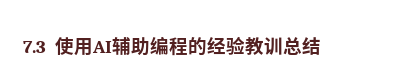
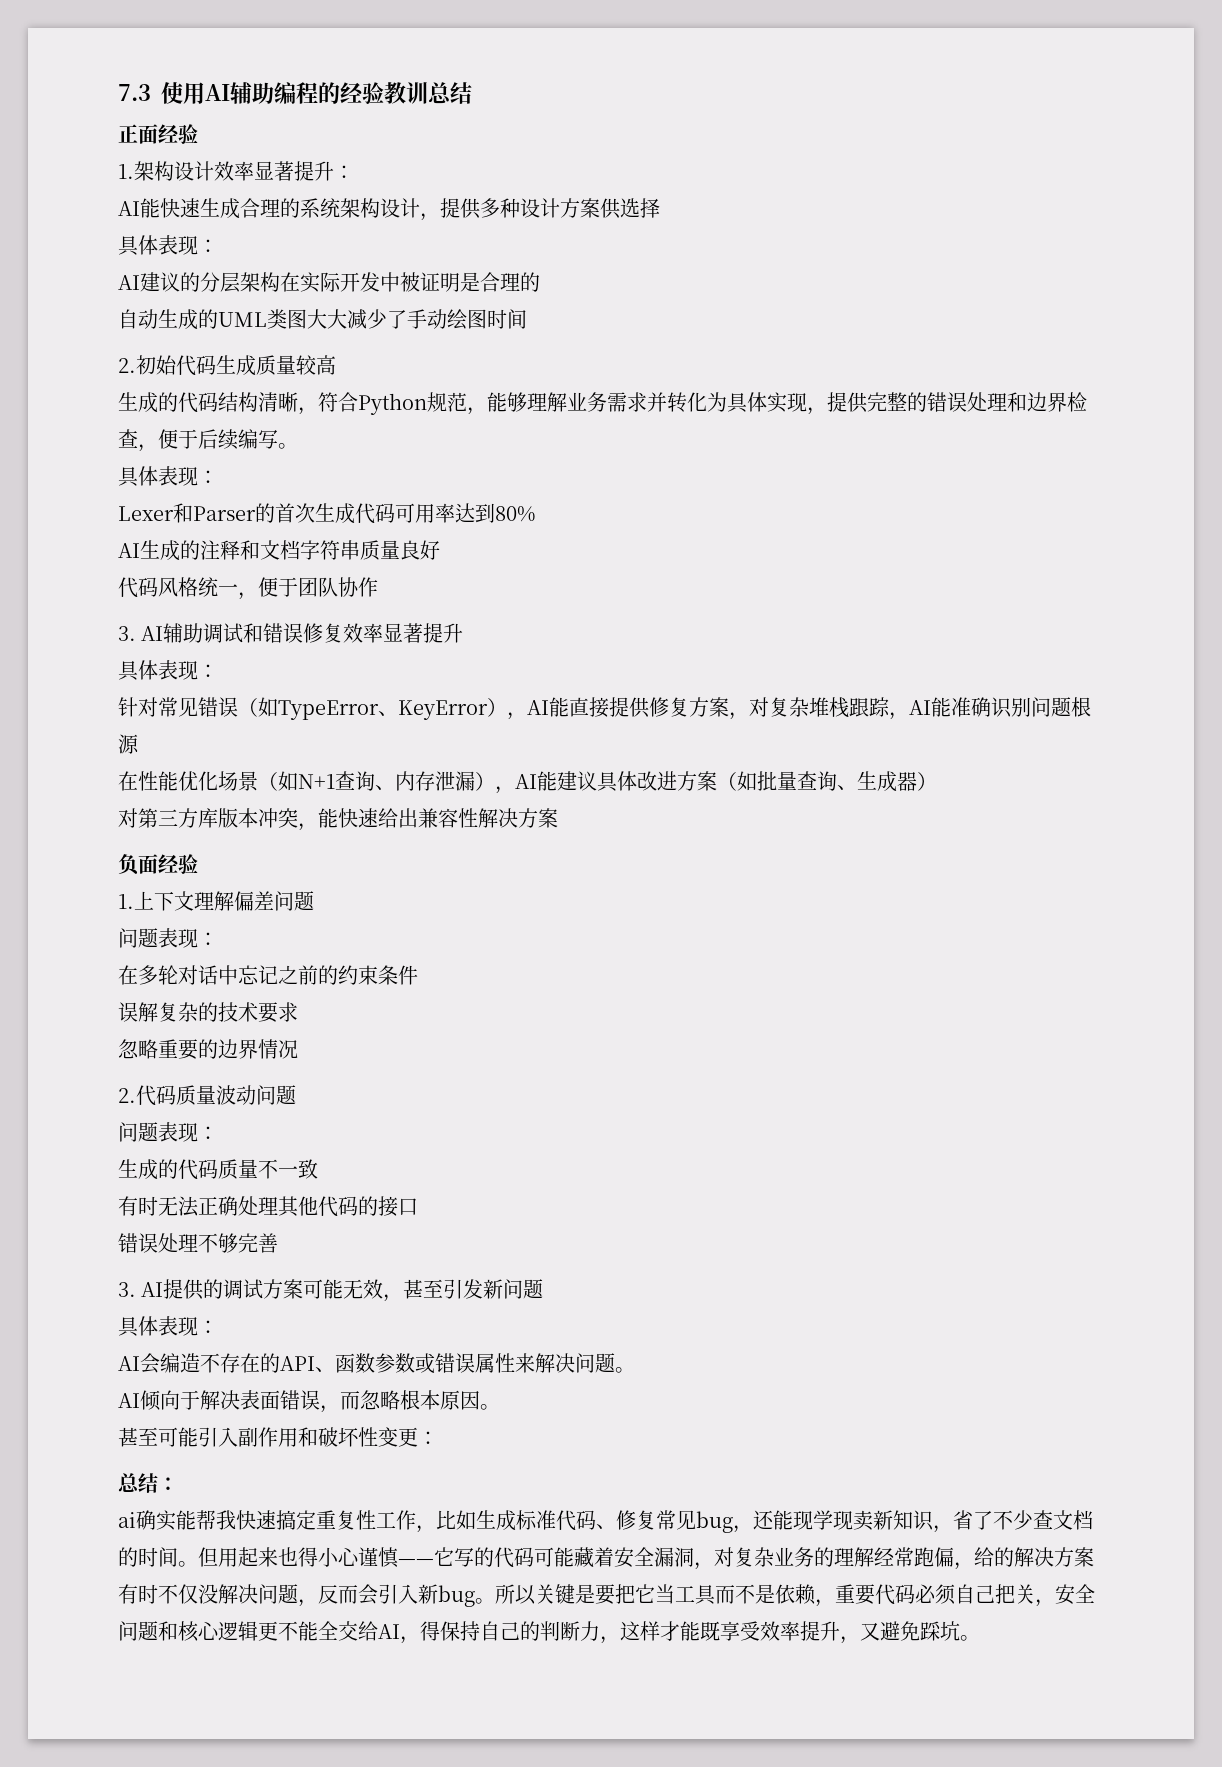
(321, 46) none -> [118,124,198,144] [118,161,354,181] [118,198,660,221] [118,235,218,256] [118,272,540,293] [118,309,527,330] [118,355,336,376] [118,392,1087,415] [118,429,298,452] [118,466,218,487] [118,503,535,524] [118,540,440,561] [118,577,378,600] [118,623,464,643] [118,660,218,681] [118,697,1091,720] [118,734,139,754] [118,771,937,794] [118,808,558,831] [118,854,198,875] [118,891,314,911] [118,928,218,948] [118,965,418,985] [118,1002,298,1023] [118,1039,298,1060] [118,1085,296,1106] [118,1122,218,1142] [118,1159,318,1180] [118,1196,418,1217] [118,1233,278,1253] [118,1279,544,1302] [118,1316,218,1337] [118,1353,635,1374] [118,1390,500,1413] [118,1427,438,1447] [118,1473,178,1493] [118,1510,1093,1533] [118,1547,1094,1570] [118,1584,1095,1607] [118,1621,980,1644] // 正面经验 // 1.架构设计效率显著提升： // AI能快速生成合理的系统架构设计，提供多种设计方案供选择 // 具体表现： // AI建议的分层架构在实际开发中被证明是合理的 // 自动生成的UML类图大大减少了手动绘图时间 // 2.初始代码生成质量较高 // 生成的代码结构清晰，符合Python规范，能够理解业务需求并转化为具体实现，提供完整的错误处理和边界检查，便于后续编写。 // 具体表现： // Lexer和Parser的首次生成代码可用率达到80% // AI生成的注释和文档字符串质量良好 // 代码风格统一，便于团队协作 // 3. AI辅助调试和错误修复效率显著提升 // 具体表现： // 针对常见错误（如TypeError、KeyError），AI能直接提供修复方案，对复杂堆栈跟踪，AI能准确识别问题根源 // 在性能优化场景（如N+1查询、内存泄漏），AI能建议具体改进方案（如批量查询、生成器） // 对第三方库版本冲突，能快速给出兼容性解决方案 // 负面经验 // 1.上下文理解偏差问题 // 问题表现： // 在多轮对话中忘记之前的约束条件 // 误解复杂的技术要求 // 忽略重要的边界情况 // 2.代码质量波动问题 // 问题表现： // 生成的代码质量不一致 // 有时无法正确处理其他代码的接口 // 错误处理不够完善 // 3. AI提供的调试方案可能无效，甚至引发新问题 // 具体表现： // AI会编造不存在的API、函数参数或错误属性来解决问题。 // AI倾向于解决表面错误，而忽略根本原因。 // 甚至可能引入副作用和破坏性变更： // 总结： // ai确实能帮我快速搞定重复性工作，比如生成标准代码、修复常见bug，还能现学现卖新知识，省了不少查文档的时间。但用起来也得小心谨慎——它写的代码可能藏着安全漏洞，对复杂业务的理解经常跑偏，给的解决方案有时不仅没解决问题，反而会引入新bug。所以关键是要把它当工具而不是依赖，重要代码必须自己把关，安全问题和核心逻辑更不能全交给AI，得保持自己的判断力，这样才能既享受效率提升，又避免踩坑。

